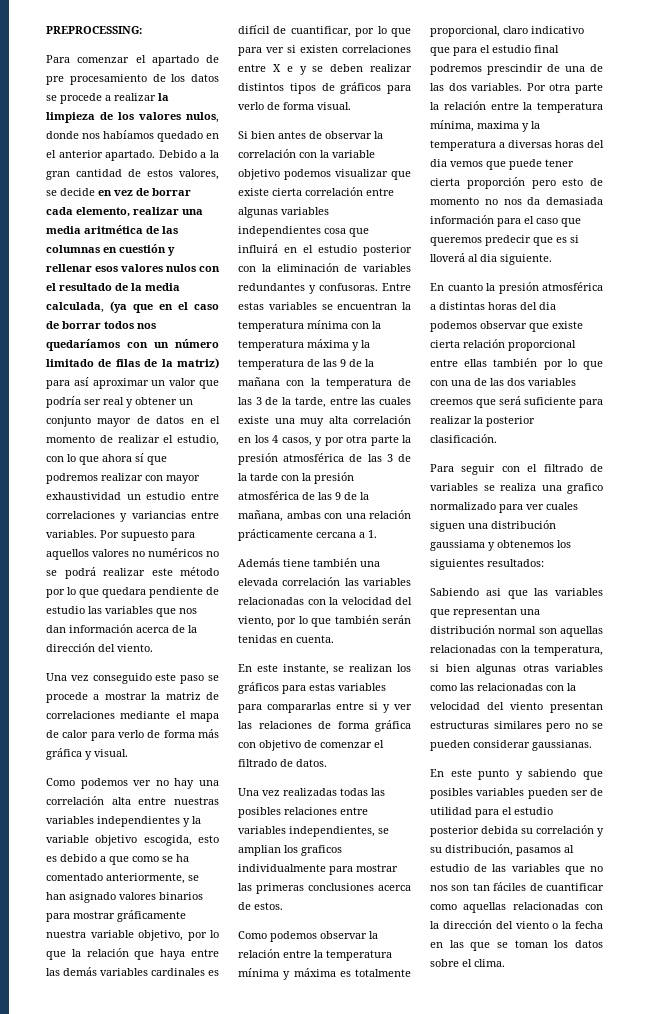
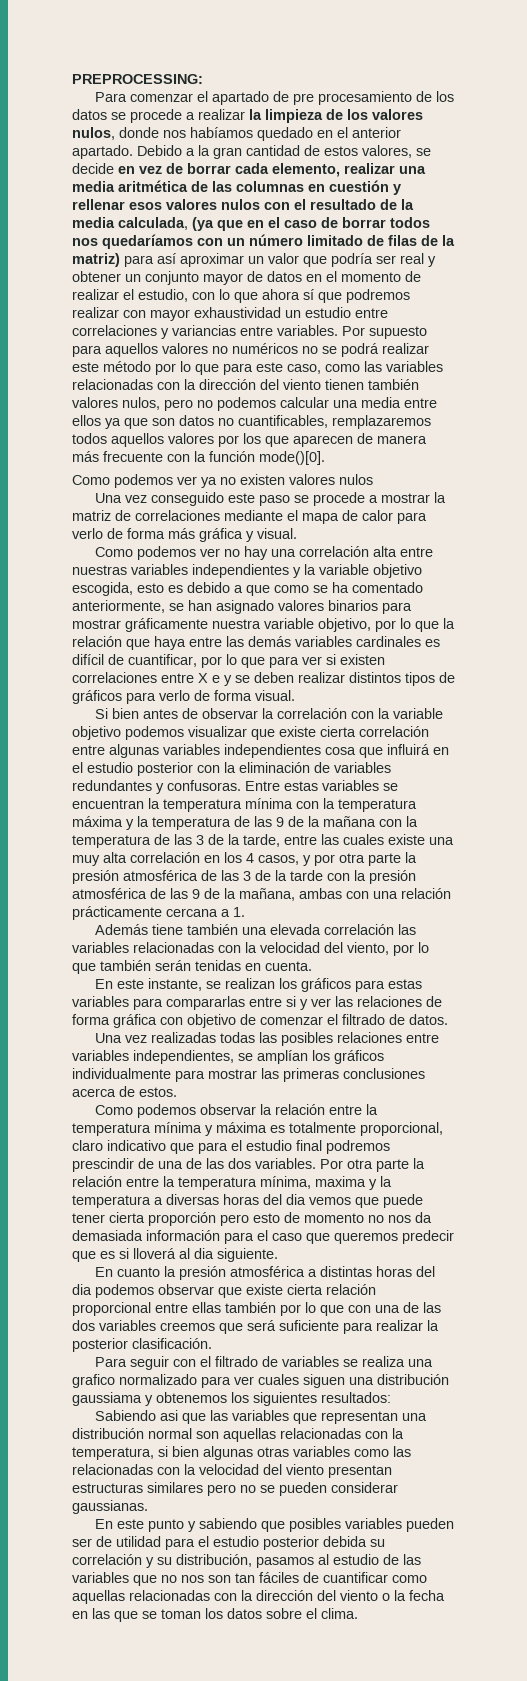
[102,587,219,598] [46,606,197,617] [46,624,197,633] [46,643,153,652] quedara pendiente de estudio las variables que nos dan información acerca de la dirección del viento. -> [223,361,443,375] [72,379,419,390] [72,397,437,411] [72,415,431,429] [72,433,427,447] [72,451,325,465] [72,474,373,488] para este caso, como las variables relacionadas con la dirección del viento tienen también valores nulos, pero no podemos calcular una media entre ellos ya que son datos no cuantificables, remplazaremos todos aquellos valores por los que aparecen de manera más frecuente con la función mode()[0]. // Como podemos ver ya no existen valores nulos
[238,845,342,856] amplian los graficos -> [257,1050,384,1064] amplían los gráficos

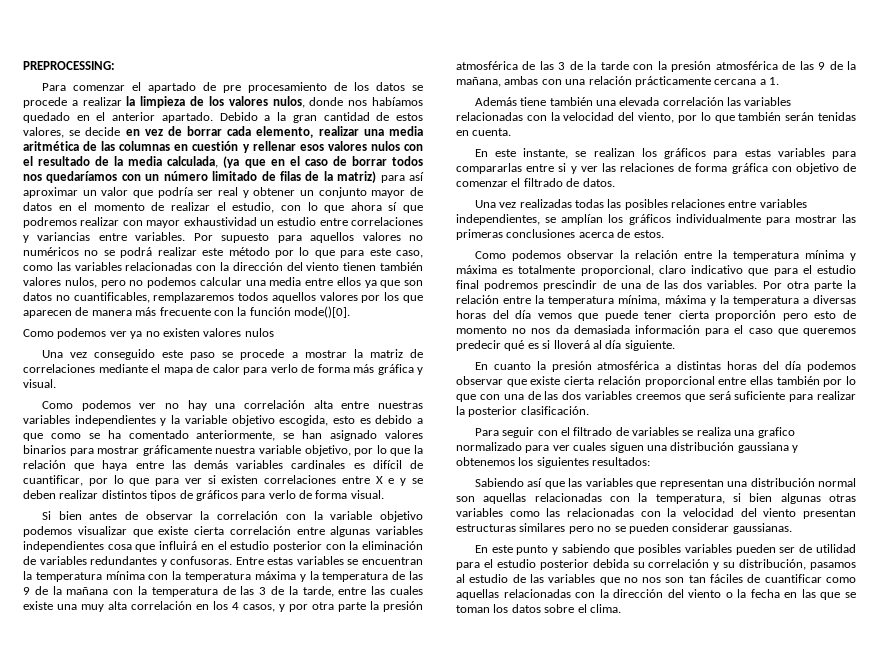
[315,1176,366,1187] maxima -> [664,295,706,304] máxima
[286,1194,306,1205] dia -> [515,310,532,319] día
[72,1251,96,1262] que -> [504,340,525,351] qué
[194,1248,214,1259] dia -> [605,340,622,349] día
[72,1284,92,1295] dia -> [785,361,802,370] día
[72,1392,142,1406] gaussiama -> [737,442,789,453] gaussiana
[159,1410,178,1421] asi -> [527,478,543,487] así

